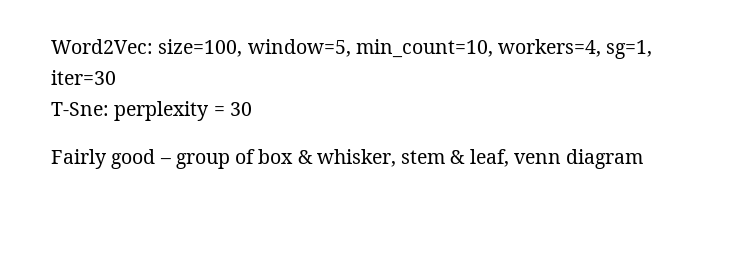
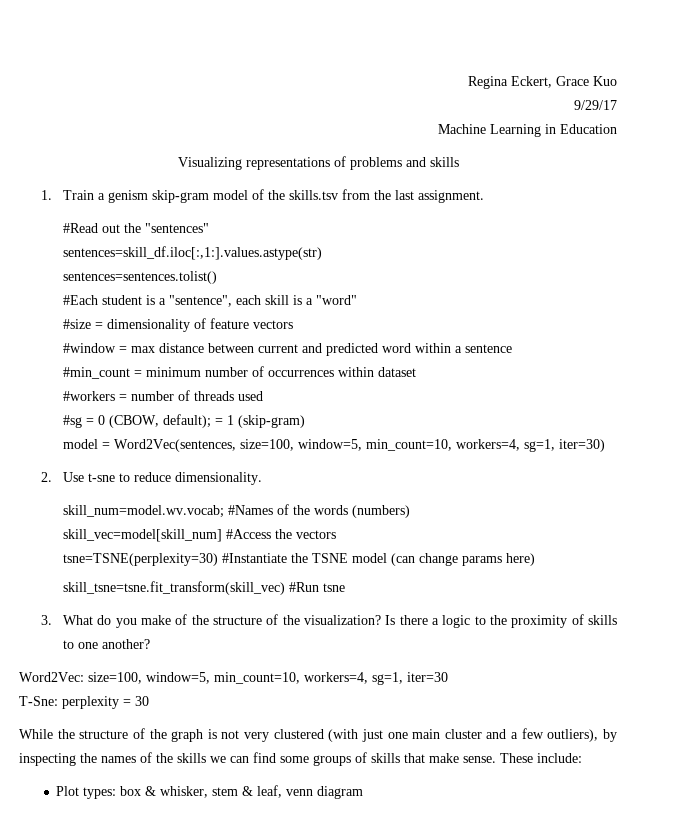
(51, 46) none -> [468,76,617,89] [574,100,617,110] [438,124,617,137] [177,156,459,170] [40,189,484,203] [62,223,209,233] [62,246,322,260] [62,271,217,284] [62,295,357,307] [62,318,293,332] [62,343,512,356] [62,366,416,379] [62,390,263,401] [62,414,305,428] [62,439,605,452] [40,472,262,485] [62,504,410,518] [62,529,336,542] [62,553,535,566] [62,581,345,595] [40,614,618,628] [62,639,150,649] Regina Eckert, Grace Kuo // 9/29/17 // Machine Learning in Education // Visualizing representations of problems and skills // 1. Train a genism skip-gram model of the skills.tsv from the last assignment. // #Read out the "sentences" // sentences=skill_df.iloc[:,1:].values.astype(str) // sentences=sentences.tolist() // #Each student is a "sentence", each skill is a "word" // #size = dimensionality of feature vectors // #window = max distance between current and predicted word within a sentence // #min_count = minimum number of occurrences within dataset // #workers = number of threads used // #sg = 0 (CBOW, default); = 1 (skip-gram) // model = Word2Vec(sentences, size=100, window=5, min_count=10, workers=4, sg=1, iter=30) // 2. Use t-sne to reduce dimensionality. // skill_num=model.wv.vocab; #Names of the words (numbers) // skill_vec=model[skill_num] #Access the vectors // tsne=TSNE(perplexity=30) #Instantiate the TSNE model (can change params here) // skill_tsne=tsne.fit_transform(skill_vec) #Run tsne // 3. What do you make of the structure of the visualization? Is there a logic to the proximity of skills to one another? //
[51,149,256,169] Fairly good – group of -> [19,728,618,742] [19,752,582,766] [56,786,117,799] While the structure of the graph is not very clustered (with just one main cluster and a few outliers), by inspecting the names of the skills we can find some groups of skills that make sense. These include: // Plot types:

